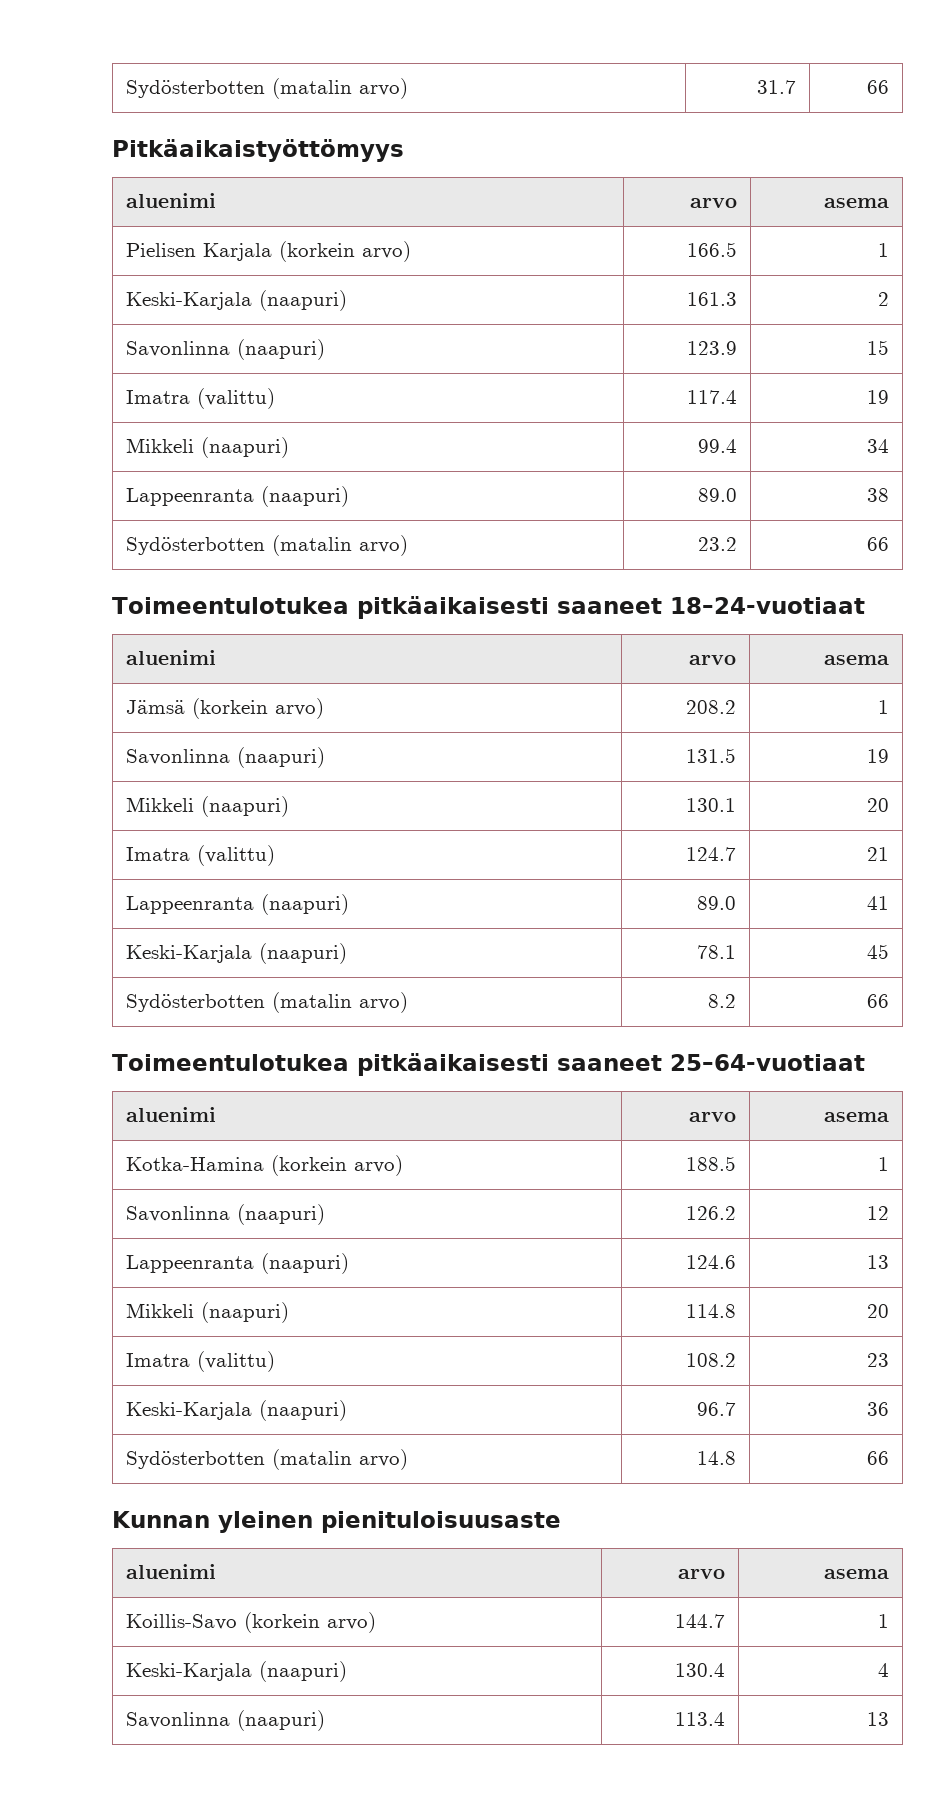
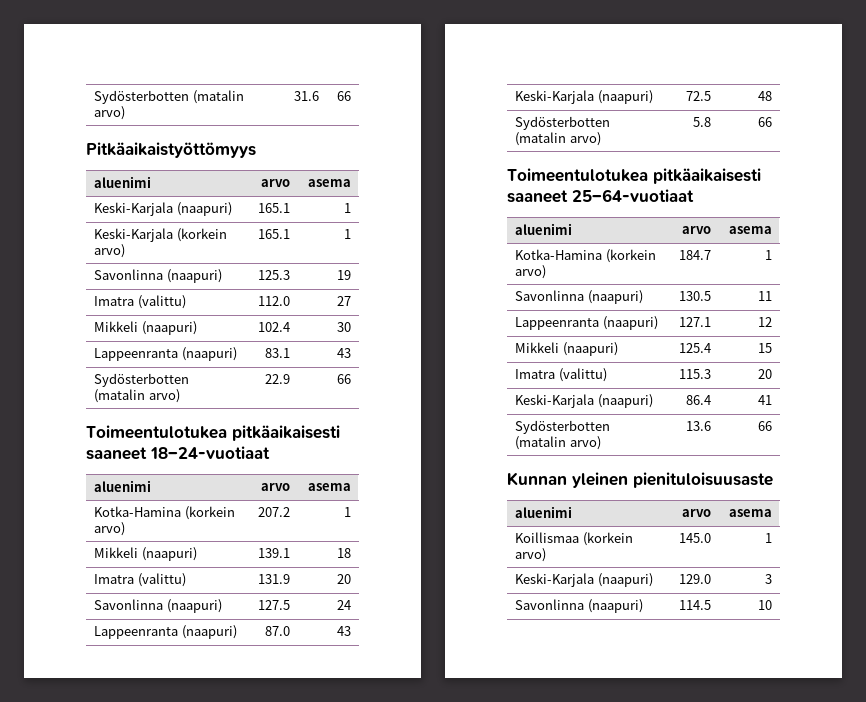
[125,78,408,99] [757,80,797,94] Sydösterbotten (matalin arvo) | 31.7 -> [94,90,244,104] [94,106,126,120] [293,91,319,101] Sydösterbotten (matalin arvo) | 31.6
[125,241,411,262] [687,242,738,257] [878,243,890,257] [125,290,347,311] [687,292,738,306] [878,292,890,306] [125,339,325,360] [687,341,738,355] [867,340,890,355] [125,388,275,409] [687,390,738,404] [867,390,890,404] [125,437,289,458] [698,439,738,453] [867,439,890,453] [125,486,349,507] [698,488,738,502] [867,488,890,502] [125,535,408,556] [698,537,738,551] Pielisen Karjala (korkein arvo) | 166.5 | 1 // Keski-Karjala (naapuri) | 161.3 | 2 // Savonlinna (naapuri) | 123.9 | 15 // Imatra (valittu) | 117.4 | 19 // Mikkeli (naapuri) | 99.4 | 34 // Lappeenranta (naapuri) | 89.0 | 38 // Sydösterbotten (matalin arvo) | 23.2 -> [94,202,232,216] [257,203,290,213] [343,203,351,213] [94,228,227,242] [94,244,126,258] [257,229,290,239] [343,229,351,239] [94,269,222,283] [257,270,290,280] [336,270,351,280] [94,295,186,309] [257,296,290,306] [336,296,351,306] [94,321,197,335] [257,322,290,332] [336,322,351,332] [94,347,237,361] [264,348,290,358] [336,348,351,358] [94,373,190,387] [94,389,180,403] [264,374,290,384] Keski-Karjala (naapuri) | 165.1 | 1 // Keski-Karjala (korkein arvo) | 165.1 | 1 // Savonlinna (naapuri) | 125.3 | 19 // Imatra (valittu) | 112.0 | 27 // Mikkeli (naapuri) | 102.4 | 30 // Lappeenranta (naapuri) | 83.1 | 43 // Sydösterbotten (matalin arvo) | 22.9
[125,698,324,719] [686,700,737,714] [878,700,890,714] [125,747,325,768] [686,748,737,763] [867,749,890,763] [125,796,289,817] [686,798,737,812] [867,798,890,812] [125,845,275,866] [686,847,737,861] [867,847,890,861] [125,894,349,915] [697,896,737,910] [867,896,890,910] [125,943,347,964] [697,945,737,959] [867,944,890,959] [125,992,408,1013] [708,994,737,1008] Jämsä (korkein arvo) | 208.2 | 1 // Savonlinna (naapuri) | 131.5 | 19 // Mikkeli (naapuri) | 130.1 | 20 // Imatra (valittu) | 124.7 | 21 // Lappeenranta (naapuri) | 89.0 | 41 // Keski-Karjala (naapuri) | 78.1 | 45 // Sydösterbotten (matalin arvo) | 8.2 -> [94,506,235,520] [94,522,126,536] [257,507,290,517] [343,507,351,517] [94,547,197,561] [257,548,290,558] [336,548,351,558] [94,573,186,587] [257,574,290,584] [336,574,351,584] [94,599,222,613] [257,600,290,610] [336,600,351,610] [94,625,237,639] [264,626,290,636] [336,626,351,636] [515,90,653,104] [685,91,711,101] [757,91,772,101] [515,116,611,130] [515,132,601,146] [692,117,711,127] Kotka-Hamina (korkein arvo) | 207.2 | 1 // Mikkeli (naapuri) | 139.1 | 18 // Imatra (valittu) | 131.9 | 20 // Savonlinna (naapuri) | 127.5 | 24 // Lappeenranta (naapuri) | 87.0 | 43 // Keski-Karjala (naapuri) | 72.5 | 48 // Sydösterbotten (matalin arvo) | 5.8
[686,1156,737,1171] [878,1157,890,1171] [125,1204,325,1225] [686,1206,737,1220] [867,1206,890,1220] [125,1253,349,1274] [686,1255,737,1269] [867,1255,890,1269] [125,1302,289,1323] [686,1304,737,1318] [867,1304,890,1318] [125,1351,275,1372] [686,1353,737,1367] [867,1353,890,1367] [125,1400,347,1421] [697,1402,737,1416] [867,1402,890,1416] [125,1449,408,1470] [697,1451,737,1465] 188.5 | 1 // Savonlinna (naapuri) | 126.2 | 12 // Lappeenranta (naapuri) | 124.6 | 13 // Mikkeli (naapuri) | 114.8 | 20 // Imatra (valittu) | 108.2 | 23 // Keski-Karjala (naapuri) | 96.7 | 36 // Sydösterbotten (matalin arvo) | 14.8 -> [678,250,711,260] [764,250,772,260] [515,290,643,304] [678,291,711,301] [757,291,772,301] [515,316,658,330] [678,317,711,327] [757,317,772,327] [515,342,618,356] [678,343,711,353] [757,343,772,353] [515,368,607,382] [678,369,711,379] [757,369,772,379] [515,394,653,408] [685,395,711,405] [757,395,772,405] [515,420,611,434] [515,436,601,450] [685,421,711,431] 184.7 | 1 // Savonlinna (naapuri) | 130.5 | 11 // Lappeenranta (naapuri) | 127.1 | 12 // Mikkeli (naapuri) | 125.4 | 15 // Imatra (valittu) | 115.3 | 20 // Keski-Karjala (naapuri) | 86.4 | 41 // Sydösterbotten (matalin arvo) | 13.6
[125,1612,376,1633] [675,1614,726,1628] [878,1614,890,1628] [125,1661,347,1682] [675,1663,726,1677] [878,1663,890,1677] [125,1710,325,1731] [675,1712,726,1726] [867,1712,890,1726] Koillis-Savo (korkein arvo) | 144.7 | 1 // Keski-Karjala (naapuri) | 130.4 | 4 // Savonlinna (naapuri) | 113.4 | 13 -> [515,532,633,546] [515,548,547,562] [678,533,711,543] [764,533,772,543] [515,573,653,587] [678,574,711,584] [764,574,772,584] [515,599,643,613] [678,600,711,610] [757,600,772,610] Koillismaa (korkein arvo) | 145.0 | 1 // Keski-Karjala (naapuri) | 129.0 | 3 // Savonlinna (naapuri) | 114.5 | 10

